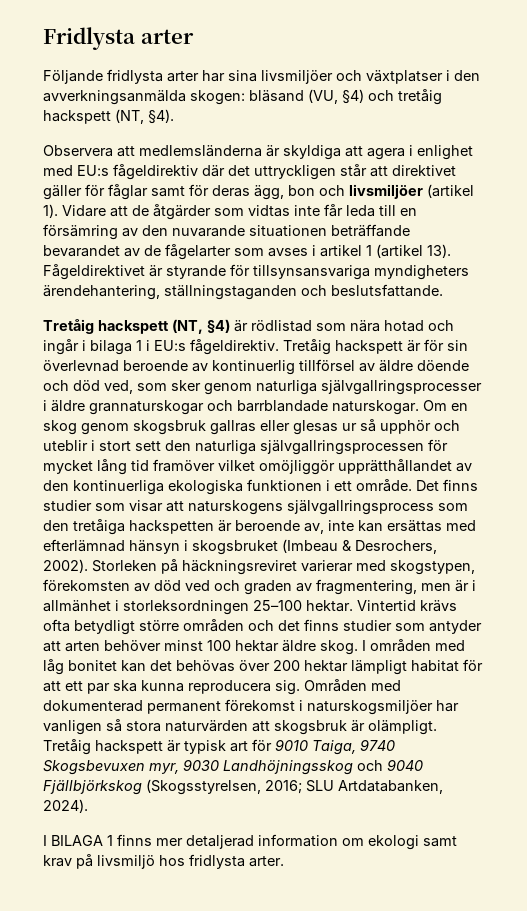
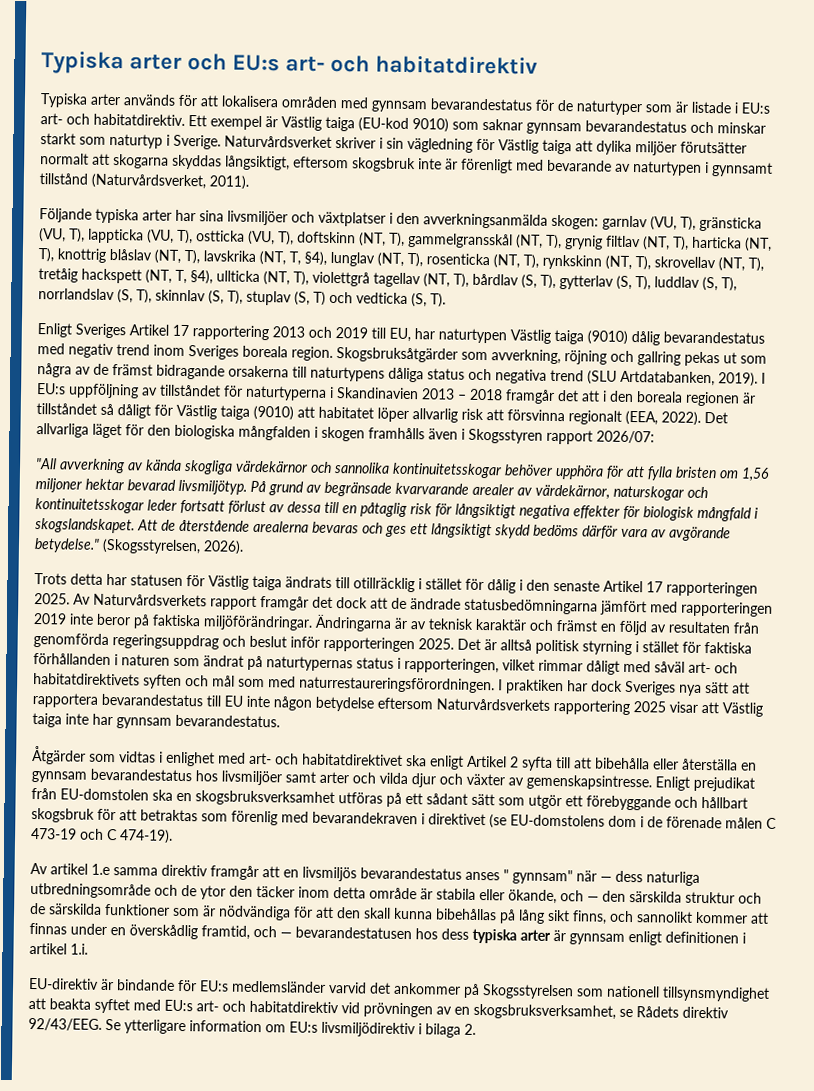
[43,27,194,50] Fridlysta arter -> [41,51,539,75] [40,93,770,116] [40,113,766,135] [40,133,747,156] [40,153,773,177] [39,173,249,190] Typiska arter och EU:s art- och habitatdirektiv // Typiska arter används för att lokalisera områden med gynnsam bevarandestatus för de naturtyper som är listade i EU:s art- och habitatdirektiv. Ett exempel är Västlig taiga (EU-kod 9010) som saknar gynnsam bevarandestatus och minskar starkt som naturtyp i Sverige. Naturvårdsverket skriver i sin vägledning för Västlig taiga att dylika miljöer förutsätter normalt att skogarna skyddas långsiktigt, eftersom skogsbruk inte är förenligt med bevarande av naturtypen i gynnsamt tillstånd (Naturvårdsverket, 2011).
[107,69,163,84] fridlysta -> [95,208,139,224] typiska
[249,89,442,105] [43,109,174,124] [43,145,473,160] [43,164,456,180] [43,184,474,200] [43,204,417,220] [43,224,410,240] [43,244,451,260] [43,264,469,280] [43,284,443,300] [43,319,454,334] [43,339,468,355] [43,359,469,375] [43,380,482,395] [43,400,468,415] [43,419,460,435] [43,439,448,455] [43,459,472,475] [43,479,478,495] [43,500,468,515] [43,519,476,535] [43,539,437,555] [43,559,475,575] [43,579,476,595] [43,600,457,615] [43,619,482,635] [43,639,465,655] [43,659,483,675] [43,679,401,695] [43,699,459,715] [43,719,437,735] [43,739,396,755] [43,759,424,775] [43,779,443,795] [43,799,88,813] [43,834,457,850] [43,854,284,869] bläsand (VU, §4) och tretåig hackspett (NT, §4). // Observera att medlemsländerna är skyldiga att agera i enlighet med EU:s fågeldirektiv där det uttryckligen står att direktivet gäller för fåglar samt för deras ägg, bon och livsmiljöer (artikel 1). Vidare att de åtgärder som vidtas inte får leda till en försämring av den nuvarande situationen beträffande bevarandet av de fågelarter som avses i artikel 1 (artikel 13). Fågeldirektivet är styrande för tillsynsansvariga myndigheters ärendehantering, ställningstaganden och beslutsfattande. // Tretåig hackspett (NT, §4) är rödlistad som nära hotad och ingår i bilaga 1 i EU:s fågeldirektiv. Tretåig hackspett är för sin överlevnad beroende av kontinuerlig tillförsel av äldre döende och död ved, som sker genom naturliga självgallringsprocesser i äldre grannaturskogar och barrblandade naturskogar. Om en skog genom skogsbruk gallras eller glesas ur så upphör och uteblir i stort sett den naturliga självgallringsprocessen för mycket lång tid framöver vilket omöjliggör upprätthållandet av den kontinuerliga ekologiska funktionen i ett område. Det finns studier som visar att naturskogens självgallringsprocess som den tretåiga hackspetten är beroende av, inte kan ersättas med efterlämnad hänsyn i skogsbruket (Imbeau & Desrochers, 2002). Storleken på häckningsreviret varierar med skogstypen, förekomsten av död ved och graden av fragmentering, men är i allmänhet i storleksordningen 25–100 hektar. Vintertid krävs ofta betydligt större områden och det finns studier som antyder att arten behöver minst 100 hektar äldre skog. I områden med låg bonitet kan det behövas över 200 hektar lämpligt habitat för att ett par ska kunna reproducera sig. Områden med dokumenterad permanent förekomst i naturskogsmiljöer har vanligen så stora naturvärden att skogsbruk är olämpligt. Tretåig hackspett är typisk art för 9010 Taiga, 9740 Skogsbevuxen myr, 9030 Landhöjningsskog och 9040 Fjällbjörkskog (Skogsstyrelsen, 2016; SLU Artdatabanken, 2024). // I BILAGA 1 finns mer detaljerad information om ekologi samt krav på livsmiljö hos fridlysta arter. -> [602,215,762,232] [39,228,772,252] [38,248,764,272] [38,268,737,292] [38,288,446,308] [37,323,765,346] [37,343,767,367] [37,363,766,387] [37,383,756,407] [36,403,728,426] [36,423,655,445] [35,458,770,482] [35,478,708,501] [35,498,759,522] [35,518,731,542] [34,538,244,555] [34,572,758,597] [34,592,773,617] [33,612,759,636] [33,632,752,656] [33,652,738,675] [33,672,750,696] [32,692,763,717] [32,712,280,729] [32,745,757,771] [31,768,755,792] [31,787,748,811] [31,807,777,829] [31,827,173,844] [30,862,700,886] [30,882,762,905] [30,902,769,925] [29,922,746,946] [29,942,88,955] [29,977,770,1002] [28,997,729,1020] [28,1017,476,1038] garnlav (VU, T), gränsticka (VU, T), lappticka (VU, T), ostticka (VU, T), doftskinn (NT, T), gammelgransskål (NT, T), grynig filtlav (NT, T), harticka (NT, T), knottrig blåslav (NT, T), lavskrika (NT, T, §4), lunglav (NT, T), rosenticka (NT, T), rynkskinn (NT, T), skrovellav (NT, T), tretåig hackspett (NT, T, §4), ullticka (NT, T), violettgrå tagellav (NT, T), bårdlav (S, T), gytterlav (S, T), luddlav (S, T), norrlandslav (S, T), skinnlav (S, T), stuplav (S, T) och vedticka (S, T). // Enligt Sveriges Artikel 17 rapportering 2013 och 2019 till EU, har naturtypen Västlig taiga (9010) dålig bevarandestatus med negativ trend inom Sveriges boreala region. Skogsbruksåtgärder som avverkning, röjning och gallring pekas ut som några av de främst bidragande orsakerna till naturtypens dåliga status och negativa trend (SLU Artdatabanken, 2019). I EU:s uppföljning av tillståndet för naturtyperna i Skandinavien 2013 – 2018 framgår det att i den boreala regionen är tillståndet så dåligt för Västlig taiga (9010) att habitatet löper allvarlig risk att försvinna regionalt (EEA, 2022). Det allvarliga läget för den biologiska mångfalden i skogen framhålls även i Skogsstyren rapport 2026/07: // "All avverkning av kända skogliga värdekärnor och sannolika kontinuitetsskogar behöver upphöra för att fylla bristen om 1,56 miljoner hektar bevarad livsmiljötyp. På grund av begränsade kvarvarande arealer av värdekärnor, naturskogar och kontinuitetsskogar leder fortsatt förlust av dessa till en påtaglig risk för långsiktigt negativa effekter för biologisk mångfald i skogslandskapet. Att de återstående arealerna bevaras och ges ett långsiktigt skydd bedöms därför vara av avgörande betydelse." (Skogsstyrelsen, 2026). // Trots detta har statusen för Västlig taiga ändrats till otillräcklig i stället för dålig i den senaste Artikel 17 rapporteringen 2025. Av Naturvårdsverkets rapport framgår det dock att de ändrade statusbedömningarna jämfört med rapporteringen 2019 inte beror på faktiska miljöförändringar. Ändringarna är av teknisk karaktär och främst en följd av resultaten från genomförda regeringsuppdrag och beslut inför rapporteringen 2025. Det är alltså politisk styrning i stället för faktiska förhållanden i naturen som ändrat på naturtypernas status i rapporteringen, vilket rimmar dåligt med såväl art- och habitatdirektivets syften och mål som med naturrestaureringsförordningen. I praktiken har dock Sveriges nya sätt att rapportera bevarandestatus till EU inte någon betydelse eftersom Naturvårdsverkets rapportering 2025 visar att Västlig taiga inte har gynnsam bevarandestatus. // Åtgärder som vidtas i enlighet med art- och habitatdirektivet ska enligt Artikel 2 syfta till att bibehålla eller återställa en gynnsam bevarandestatus hos livsmiljöer samt arter och vilda djur och växter av gemenskapsintresse. Enligt prejudikat från EU-domstolen ska en skogsbruksverksamhet utföras på ett sådant sätt som utgör ett förebyggande och hållbart skogsbruk för att betraktas som förenlig med bevarandekraven i direktivet (se EU-domstolens dom i de förenade målen C 473-19 och C 474-19). // Av artikel 1.e samma direktiv framgår att en livsmiljös bevarandestatus anses " gynnsam" när — dess naturliga utbredningsområde och de ytor den täcker inom detta område är stabila eller ökande, och — den särskilda struktur och de särskilda funktioner som är nödvändiga för att den skall kunna bibehållas på lång sikt finns, och sannolikt kommer att finnas under en överskådlig framtid, och — bevarandestatusen hos dess typiska arter är gynnsam enligt definitionen i artikel 1.i. // EU-direktiv är bindande för EU:s medlemsländer varvid det ankommer på Skogsstyrelsen som nationell tillsynsmyndighet att beakta syftet med EU:s art- och habitatdirektiv vid prövningen av en skogsbruksverksamhet, se Rådets direktiv 92/43/EEG. Se ytterligare information om EU:s livsmiljödirektiv i bilaga 2.

